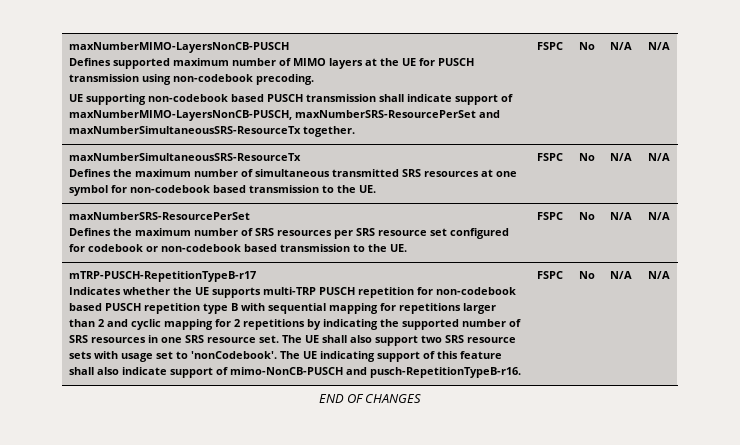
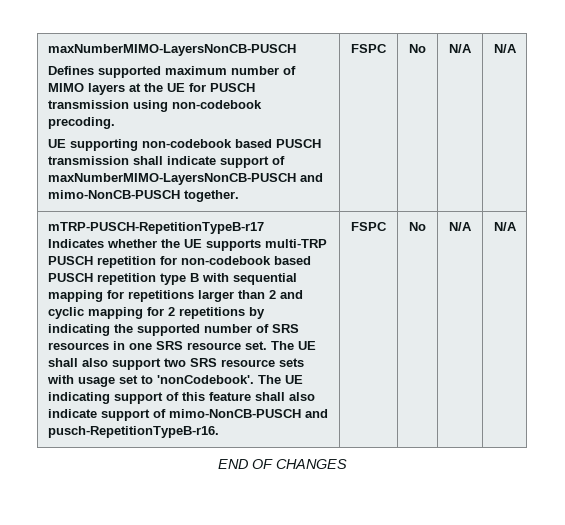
[69,110,501,121] [69,126,302,134] maxNumberMIMO-LayersNonCB-PUSCH, maxNumberSRS-ResourcePerSet and maxNumberSimultaneousSRS-ResourceTx -> [47,173,323,185] [47,190,180,199] maxNumberMIMO-LayersNonCB-PUSCH and mimo-NonCB-PUSCH
[69,153,302,161] [69,169,518,177] [69,185,377,196] [537,153,563,161] [578,153,595,161] [610,153,632,161] [647,153,670,161] [69,212,251,220] [69,228,510,239] [69,244,408,252] [537,212,563,220] [578,212,595,220] [610,212,632,220] [647,212,670,220] // maxNumberSimultaneousSRS-ResourceTx // Defines the maximum number of simultaneous transmitted SRS resources at one symbol for non-codebook based transmission to the UE. | FSPC | No | N/A | N/A // maxNumberSRS-ResourcePerSet // Defines the maximum number of SRS resources per SRS resource set configured for codebook or non-codebook based transmission to the UE. | FSPC | No | N/A | N/A -> (517, 48) none

